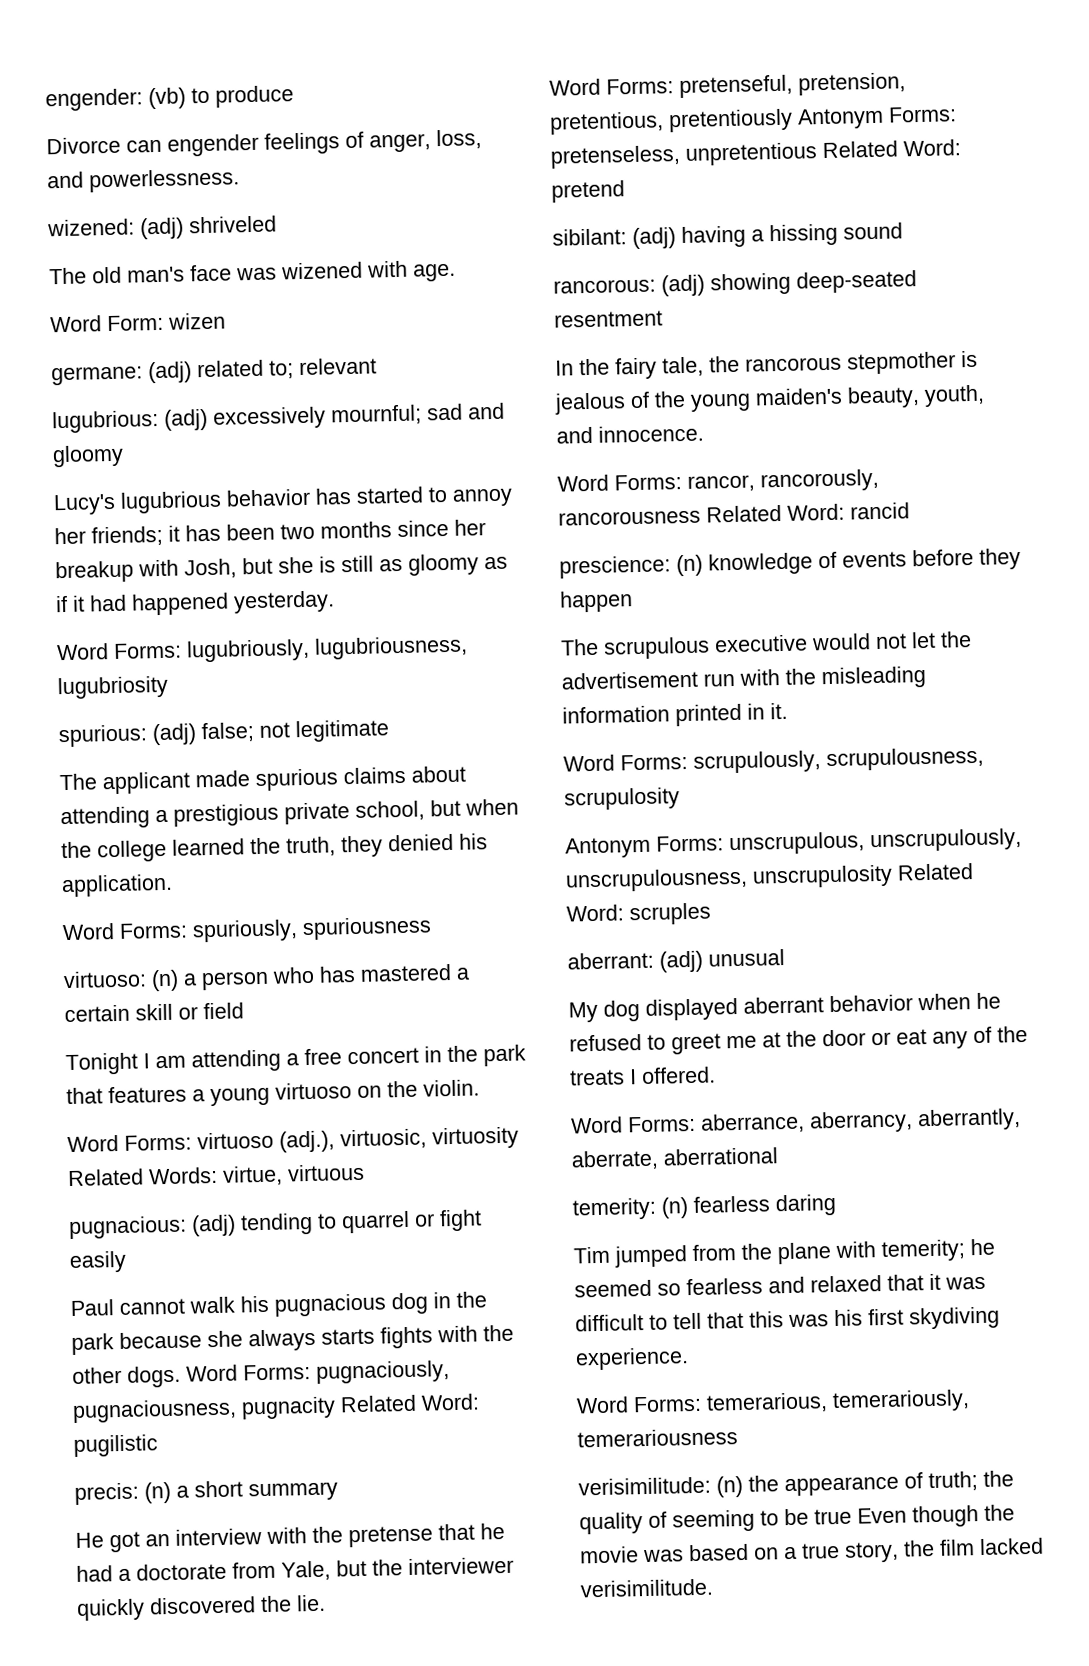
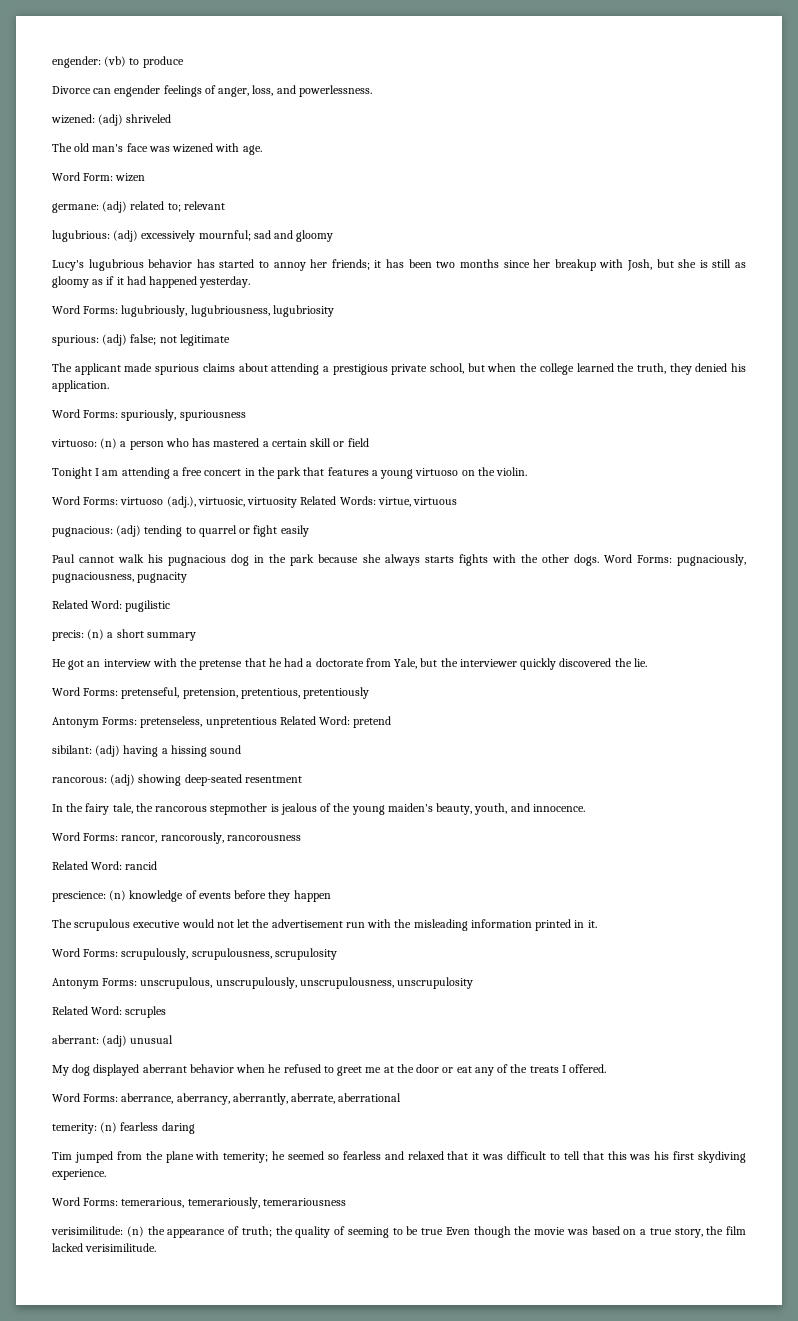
(336, 1408) none -> (188, 577) //
(793, 120) none -> (370, 693) //
(701, 517) none -> (301, 838) //
(893, 876) none -> (474, 983) //

